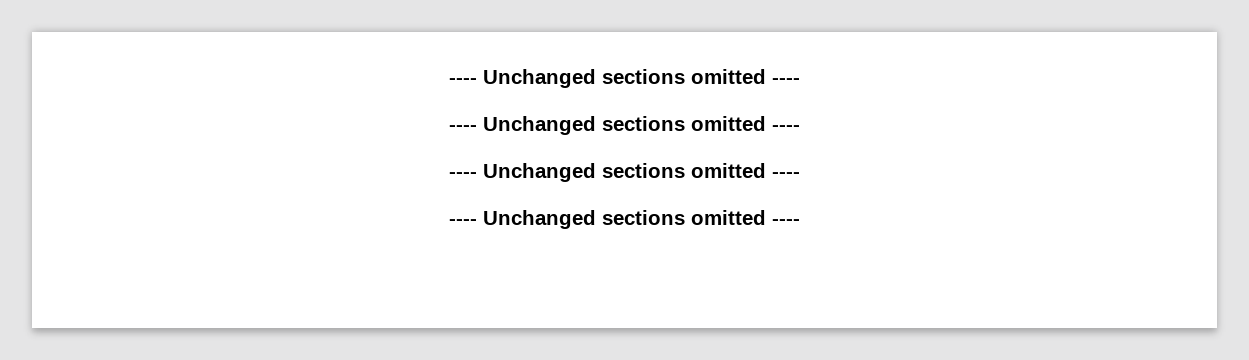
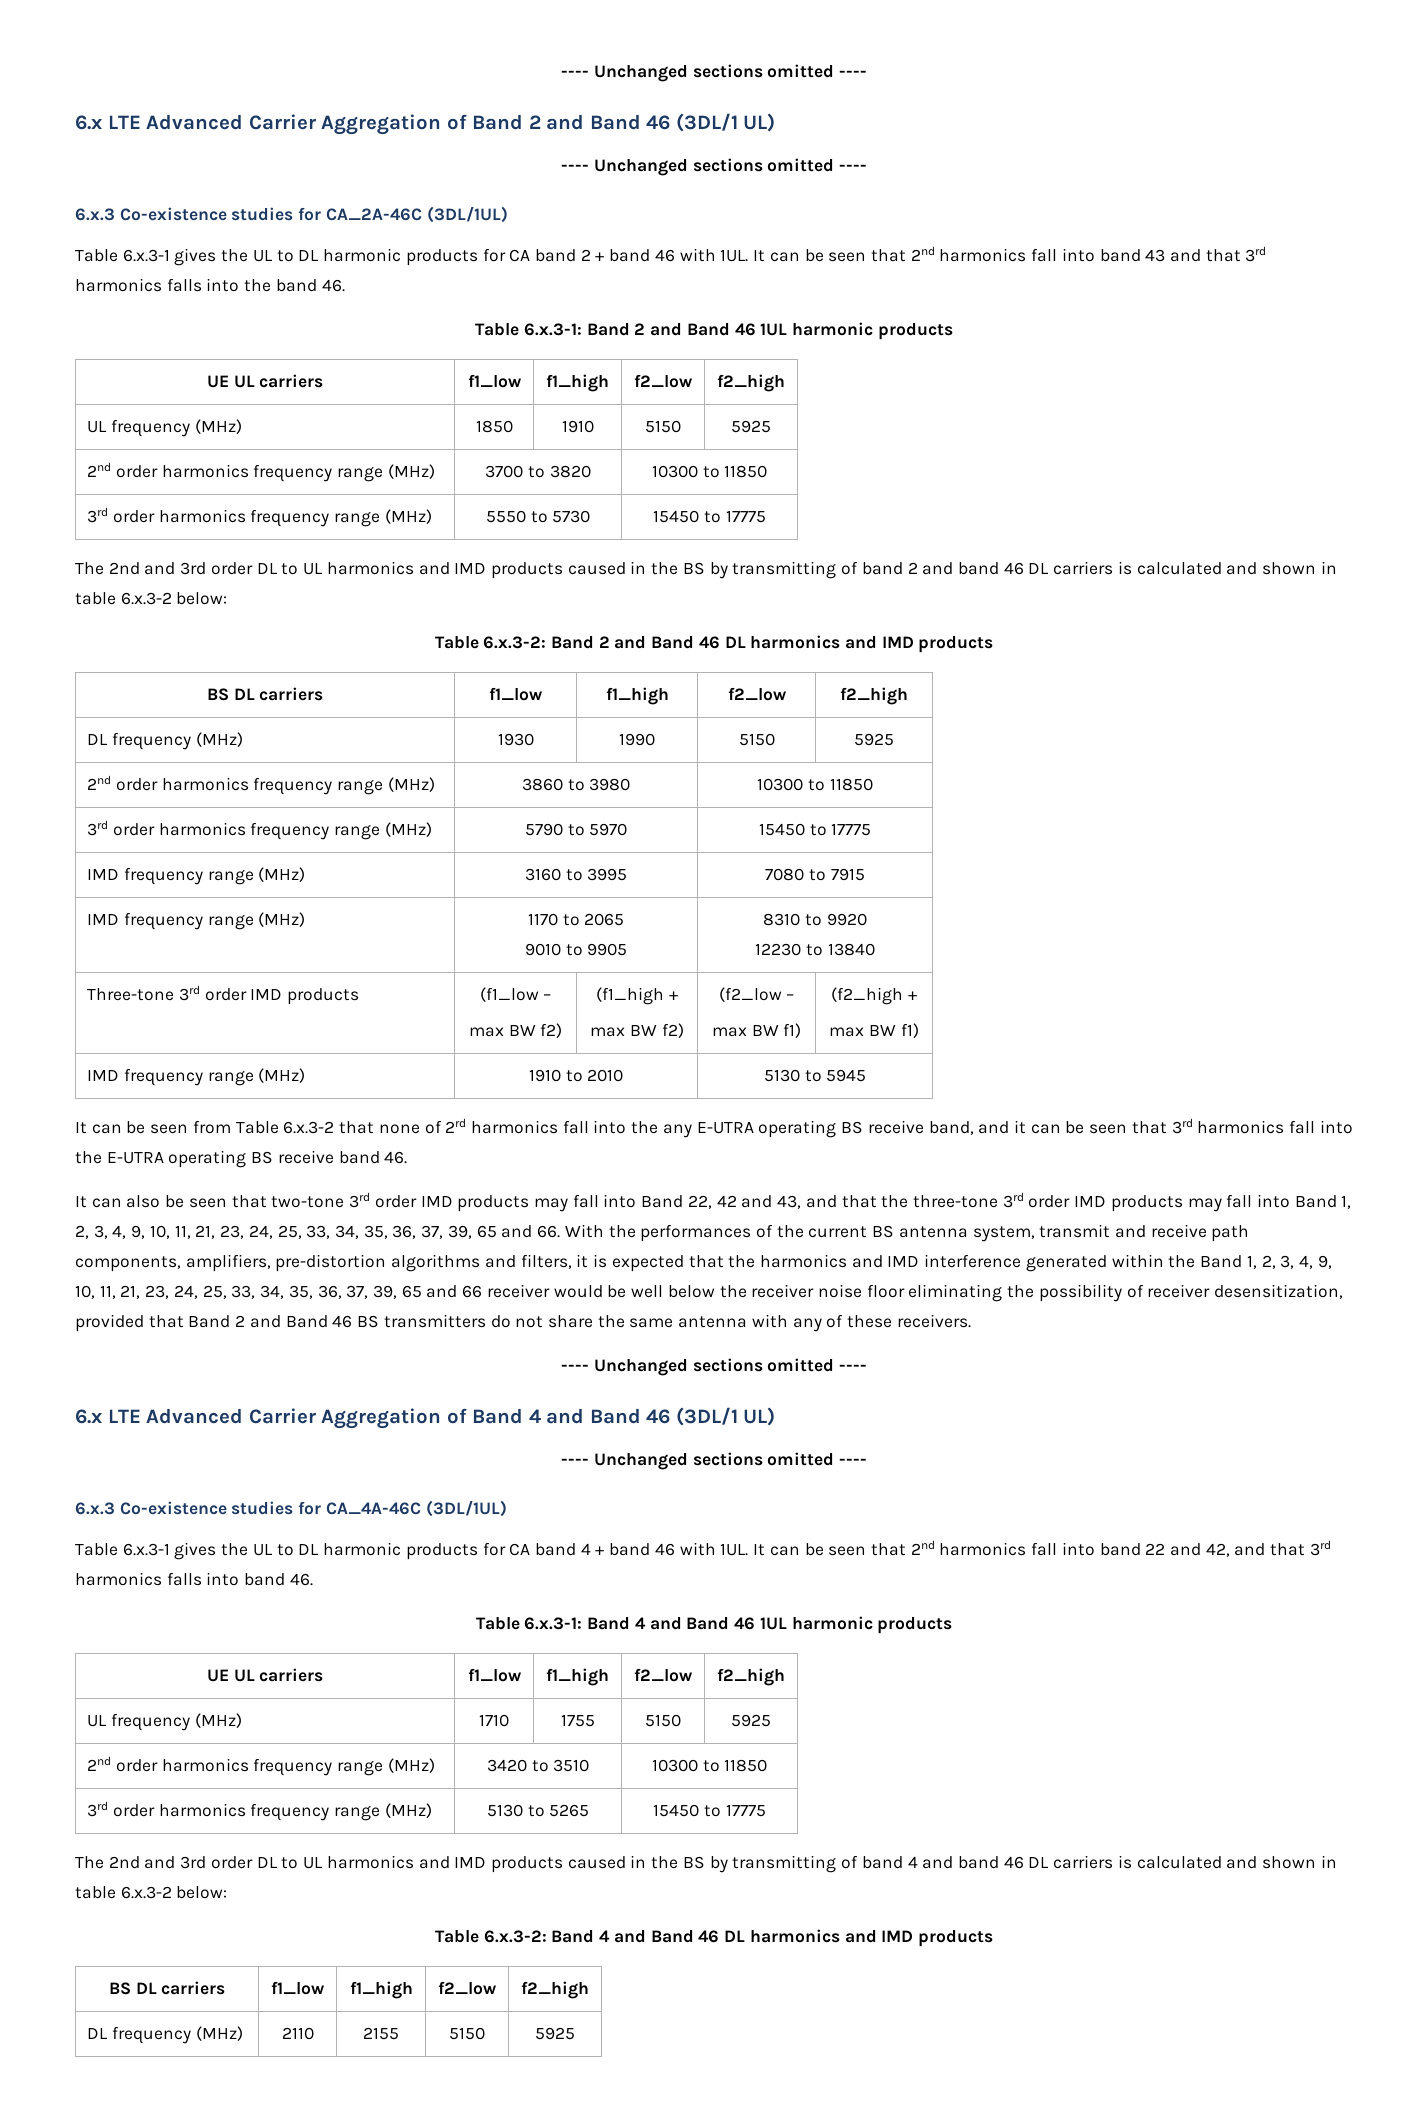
[449,69,800,88] [449,116,800,135] [449,163,800,182] [449,210,800,229] ---- Unchanged sections omitted ---- // ---- Unchanged sections omitted ---- // ---- Unchanged sections omitted ---- // ---- Unchanged sections omitted ---- -> [561,64,867,82] [75,113,776,135] [561,158,867,176] [75,206,508,223] [75,246,1267,266] [75,278,345,292] [475,322,953,340] [206,374,324,388] [467,374,521,388] [546,374,609,392] [634,374,692,388] [717,374,785,392] [87,419,242,437] [475,420,513,433] [561,420,594,433] [645,420,681,433] [731,420,771,433] [87,462,435,482] [485,465,591,478] [651,465,768,478] [87,507,432,527] [485,510,591,523] [653,510,766,523] [75,561,1337,579] [75,592,228,605] [434,635,994,653] [206,687,324,701] [489,687,542,701] [605,687,669,705] [727,687,786,701] [840,687,908,705] [87,732,243,750] [497,733,534,746] [619,733,655,746] [738,733,775,746] [854,733,894,746] [87,775,435,795] [521,778,631,791] [757,778,873,791] [87,820,432,840] [524,823,628,836] [758,823,872,836] [87,867,306,885] [524,868,628,881] [765,868,865,881] [87,912,306,930] [527,913,625,926] [524,943,628,956] [763,913,867,926] [755,943,875,956] [87,985,360,1005] [479,987,552,1002] [468,1023,563,1038] [596,987,678,1005] [590,1023,684,1038] [718,987,795,1002] [711,1023,802,1038] [831,987,917,1005] [829,1023,919,1038] [87,1068,306,1086] [528,1069,624,1082] [763,1069,867,1082] [75,1118,1353,1138] [75,1150,408,1168] [75,1192,1352,1212] [75,1224,1250,1242] [75,1254,1332,1272] [75,1284,1344,1302] [75,1314,971,1332] [561,1358,867,1376] [75,1407,776,1429] [561,1452,867,1470] [75,1500,507,1517] [75,1540,1331,1560] [75,1572,313,1586] [475,1616,953,1634] [206,1668,324,1682] [467,1668,521,1682] [546,1668,609,1686] [634,1668,692,1682] [717,1668,785,1686] [87,1713,242,1731] [479,1714,509,1727] [560,1714,595,1727] [645,1714,681,1727] [731,1714,771,1727] [87,1756,435,1776] [486,1759,590,1772] [651,1759,768,1772] [87,1801,432,1821] [486,1804,590,1817] [653,1804,766,1817] [75,1855,1337,1873] [75,1886,228,1899] [435,1929,993,1947] [108,1981,226,1995] [271,1981,324,1995] [349,1981,413,1999] [438,1981,496,1995] [521,1981,589,1999] [87,2026,243,2044] [281,2027,314,2040] [363,2027,400,2040] [449,2027,485,2040] [535,2027,575,2040] ---- Unchanged sections omitted ---- // 6.x LTE Advanced Carrier Aggregation of Band 2 and Band 46 (3DL/1 UL) // ---- Unchanged sections omitted ---- // 6.x.3 Co-existence studies for CA_2A-46C (3DL/1UL) // Table 6.x.3-1 gives the UL to DL harmonic products for CA band 2 + band 46 with 1UL. It can be seen that 2nd harmonics fall into band 43 and that 3rd harmonics falls into the band 46. // Table 6.x.3-1: Band 2 and Band 46 1UL harmonic products // UE UL carriers | f1_low | f1_high | f2_low | f2_high // UL frequency (MHz) | 1850 | 1910 | 5150 | 5925 // 2nd order harmonics frequency range (MHz) | 3700 to 3820 | 10300 to 11850 // 3rd order harmonics frequency range (MHz) | 5550 to 5730 | 15450 to 17775 // The 2nd and 3rd order DL to UL harmonics and IMD products caused in the BS by transmitting of band 2 and band 46 DL carriers is calculated and shown in table 6.x.3-2 below: // Table 6.x.3-2: Band 2 and Band 46 DL harmonics and IMD products // BS DL carriers | f1_low | f1_high | f2_low | f2_high // DL frequency (MHz) | 1930 | 1990 | 5150 | 5925 // 2nd order harmonics frequency range (MHz) | 3860 to 3980 | 10300 to 11850 // 3rd order harmonics frequency range (MHz) | 5790 to 5970 | 15450 to 17775 // IMD frequency range (MHz) | 3160 to 3995 | 7080 to 7915 // IMD frequency range (MHz) | 1170 to 2065 // 9010 to 9905 | 8310 to 9920 // 12230 to 13840 // Three-tone 3rd order IMD products | (f1_low – // max BW f2) | (f1_high + // max BW f2) | (f2_low – // max BW f1) | (f2_high + // max BW f1) // IMD frequency range (MHz) | 1910 to 2010 | 5130 to 5945 // It can be seen from Table 6.x.3-2 that none of 2rd harmonics fall into the any E-UTRA operating BS receive band, and it can be seen that 3rd harmonics fall into the E-UTRA operating BS receive band 46. // It can also be seen that two-tone 3rd order IMD products may fall into Band 22, 42 and 43, and that the three-tone 3rd order IMD products may fall into Band 1, 2, 3, 4, 9, 10, 11, 21, 23, 24, 25, 33, 34, 35, 36, 37, 39, 65 and 66. With the performances of the current BS antenna system, transmit and receive path components, amplifiers, pre-distortion algorithms and filters, it is expected that the harmonics and IMD interference generated within the Band 1, 2, 3, 4, 9, 10, 11, 21, 23, 24, 25, 33, 34, 35, 36, 37, 39, 65 and 66 receiver would be well below the receiver noise floor eliminating the possibility of receiver desensitization, provided that Band 2 and Band 46 BS transmitters do not share the same antenna with any of these receivers. // ---- Unchanged sections omitted ---- // 6.x LTE Advanced Carrier Aggregation of Band 4 and Band 46 (3DL/1 UL) // ---- Unchanged sections omitted ---- // 6.x.3 Co-existence studies for CA_4A-46C (3DL/1UL) // Table 6.x.3-1 gives the UL to DL harmonic products for CA band 4 + band 46 with 1UL. It can be seen that 2nd harmonics fall into band 22 and 42, and that 3rd harmonics falls into band 46. // Table 6.x.3-1: Band 4 and Band 46 1UL harmonic products // UE UL carriers | f1_low | f1_high | f2_low | f2_high // UL frequency (MHz) | 1710 | 1755 | 5150 | 5925 // 2nd order harmonics frequency range (MHz) | 3420 to 3510 | 10300 to 11850 // 3rd order harmonics frequency range (MHz) | 5130 to 5265 | 15450 to 17775 // The 2nd and 3rd order DL to UL harmonics and IMD products caused in the BS by transmitting of band 4 and band 46 DL carriers is calculated and shown in table 6.x.3-2 below: // Table 6.x.3-2: Band 4 and Band 46 DL harmonics and IMD products // BS DL carriers | f1_low | f1_high | f2_low | f2_high // DL frequency (MHz) | 2110 | 2155 | 5150 | 5925

